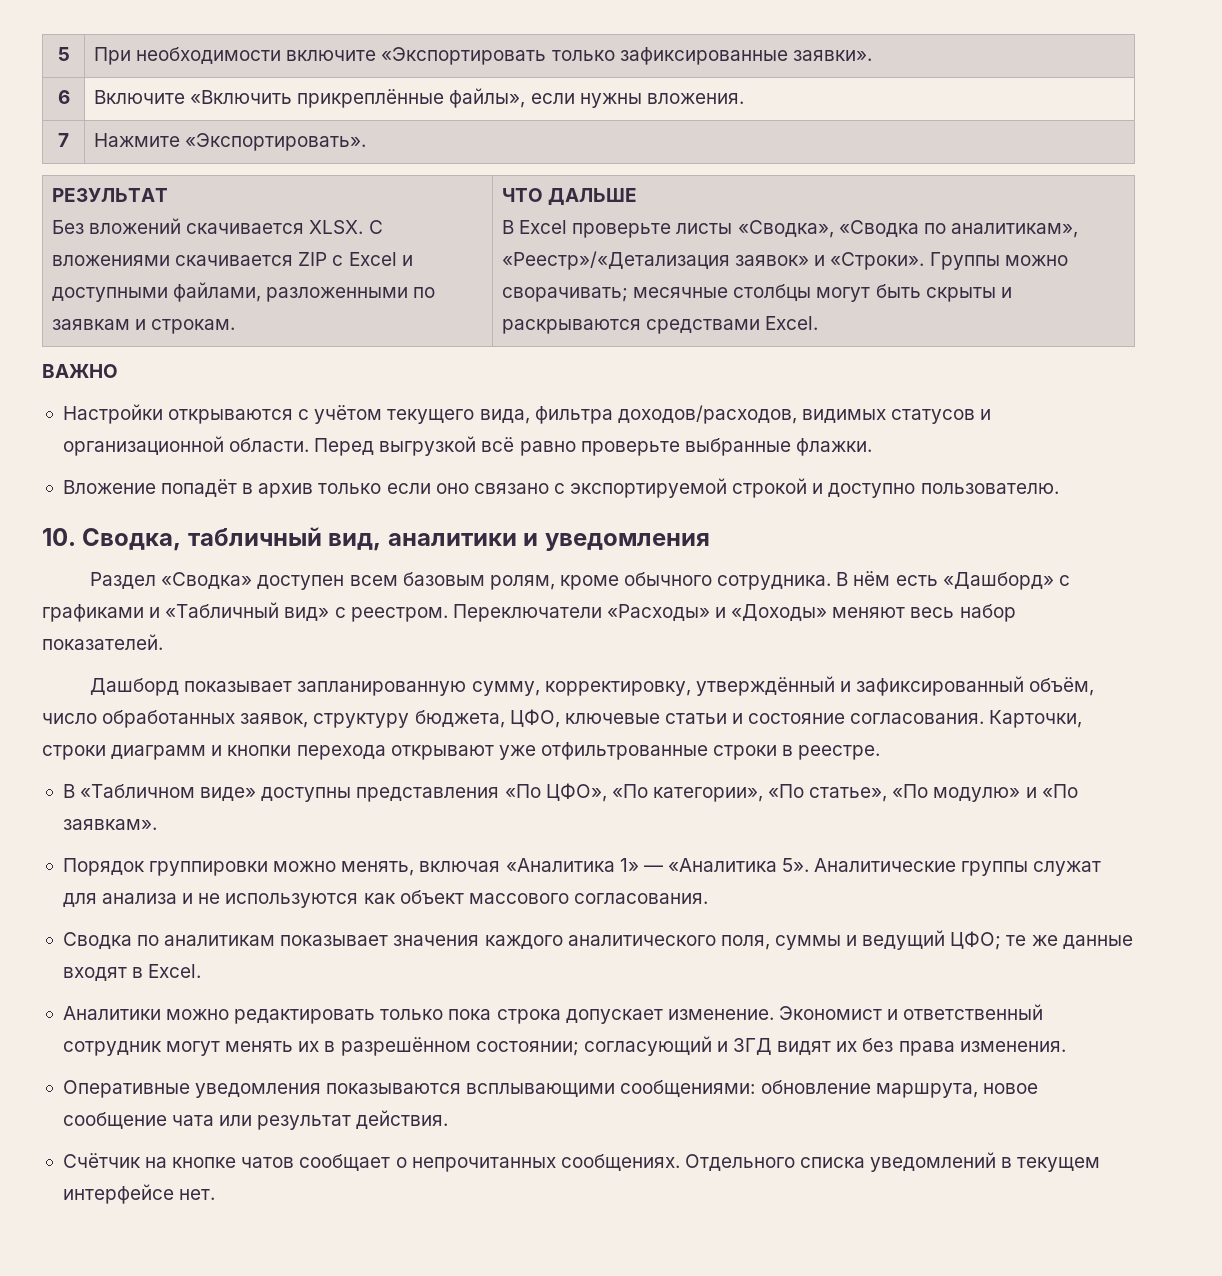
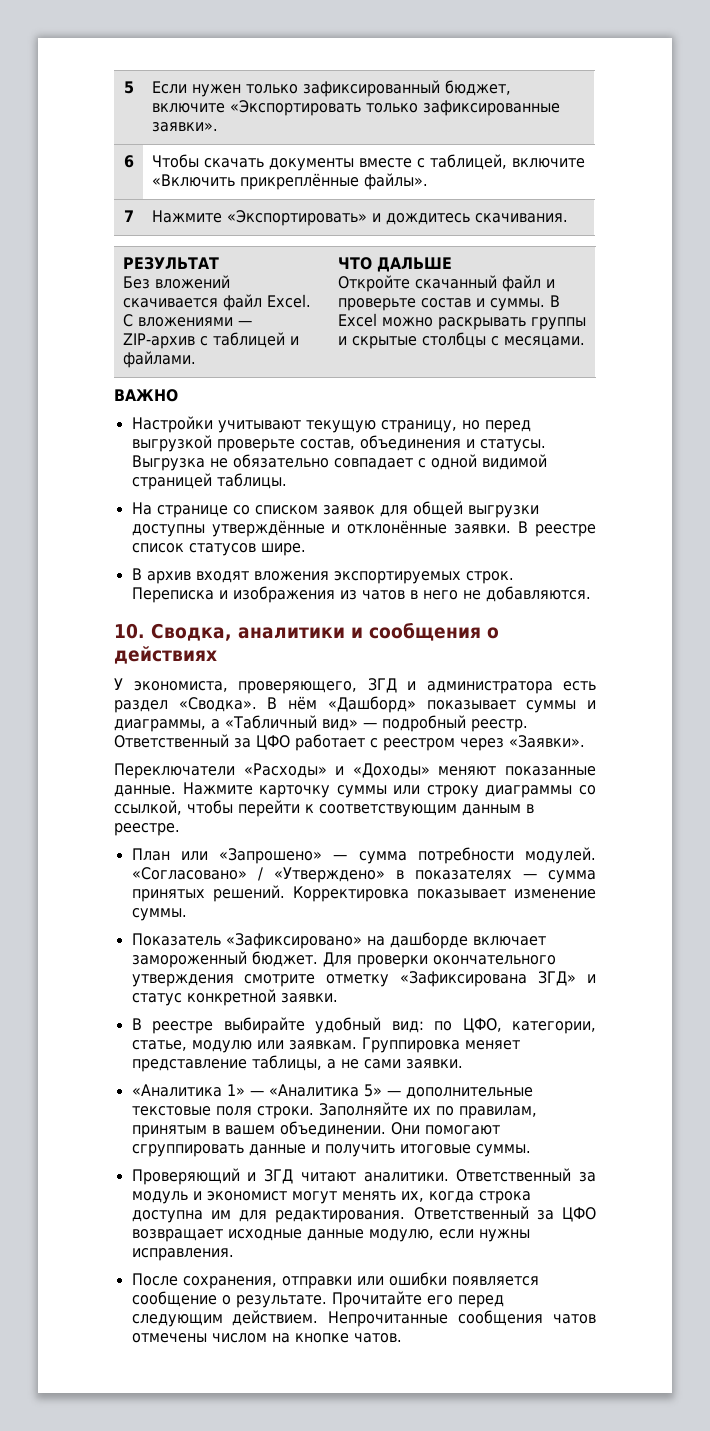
[93,47,282,65] При необходимости -> [152,80,512,97] Если нужен только зафиксированный бюджет,
[93,88,744,108] [58,133,69,147] [93,133,367,151] [51,188,168,202] [51,218,383,234] [51,252,413,266] [51,282,436,302] [51,319,236,334] [501,188,638,205] [501,220,1078,238] [501,251,1068,270] [501,284,1012,302] [501,316,819,334] [42,364,118,378] [62,404,992,424] [62,436,872,456] [62,478,1059,498] [42,527,710,551] [90,571,1070,590] [42,602,448,622] Включите «Включить прикреплённые файлы», если нужны вложения. // 7 | Нажмите «Экспортировать». // РЕЗУЛЬТАТ // Без вложений скачивается XLSX. С вложениями скачивается ZIP с Excel и доступными файлами, разложенными по заявкам и строкам. | ЧТО ДАЛЬШЕ // В Excel проверьте листы «Сводка», «Сводка по аналитикам», «Реестр»/«Детализация заявок» и «Строки». Группы можно сворачивать; месячные столбцы могут быть скрыты и раскрываются средствами Excel. // ВАЖНО // Настройки открываются с учётом текущего вида, фильтра доходов/расходов, видимых статусов и организационной области. Перед выгрузкой всё равно проверьте выбранные флажки. // Вложение попадёт в архив только если оно связано с экспортируемой строкой и доступно пользователю. // 10. Сводка, табличный вид, аналитики и уведомления // Раздел «Сводка» доступен всем базовым ролям, кроме обычного сотрудника. В нём есть «Дашборд» с графиками и «Табличный вид» с реестром. -> [152,154,586,171] [152,173,429,190] [124,210,134,222] [152,210,569,226] [123,257,220,270] [123,275,231,289] [123,294,312,311] [123,314,253,327] [123,332,300,349] [123,351,197,368] [338,257,453,272] [338,275,556,292] [338,295,561,311] [338,313,587,330] [338,332,586,349] [114,389,178,402] [131,416,531,433] [131,435,546,452] [131,454,547,471] [131,473,287,490] [131,501,539,518] [131,520,596,537] [131,543,306,556] [131,568,514,584] [131,586,591,603] [114,622,499,641] [114,646,217,664] [114,678,596,694] [114,696,596,713] [114,715,528,732] [114,734,585,751] Чтобы скачать документы вместе с таблицей, включите «Включить прикреплённые файлы». // 7 | Нажмите «Экспортировать» и дождитесь скачивания. // РЕЗУЛЬТАТ // Без вложений скачивается файл Excel. С вложениями — ZIP-архив с таблицей и файлами. | ЧТО ДАЛЬШЕ // Откройте скачанный файл и проверьте состав и суммы. В Excel можно раскрывать группы и скрытые столбцы с месяцами. // ВАЖНО // Настройки учитывают текущую страницу, но перед выгрузкой проверьте состав, объединения и статусы. Выгрузка не обязательно совпадает с одной видимой страницей таблицы. // На странице со списком заявок для общей выгрузки доступны утверждённые и отклонённые заявки. В реестре список статусов шире. // В архив входят вложения экспортируемых строк. Переписка и изображения из чатов в него не добавляются. // 10. Сводка, аналитики и сообщения о действиях // У экономиста, проверяющего, ЗГД и администратора есть раздел «Сводка». В нём «Дашборд» показывает суммы и диаграммы, а «Табличный вид» — подробный реестр. Ответственный за ЦФО работает с реестром через «Заявки». //
[910,604,1016,622] [42,634,163,650] [90,676,1095,696] [42,709,1083,728] [42,742,881,760] [62,783,1078,802] [62,819,157,830] [62,858,1102,876] [62,890,708,908] [62,930,1133,950] [62,964,202,981] [62,1004,1044,1024] [62,1036,1066,1056] [62,1080,1038,1098] [62,1110,449,1130] [62,1152,1101,1172] [62,1184,216,1204] весь набор показателей. // Дашборд показывает запланированную сумму, корректировку, утверждённый и зафиксированный объём, число обработанных заявок, структуру бюджета, ЦФО, ключевые статьи и состояние согласования. Карточки, строки диаграмм и кнопки перехода открывают уже отфильтрованные строки в реестре. // В «Табличном виде» доступны представления «По ЦФО», «По категории», «По статье», «По модулю» и «По заявкам». // Порядок группировки можно менять, включая «Аналитика 1» — «Аналитика 5». Аналитические группы служат для анализа и не используются как объект массового согласования. // Сводка по аналитикам показывает значения каждого аналитического поля, суммы и ведущий ЦФО; те же данные входят в Excel. // Аналитики можно редактировать только пока строка допускает изменение. Экономист и ответственный сотрудник могут менять их в разрешённом состоянии; согласующий и ЗГД видят их без права изменения. // Оперативные уведомления показываются всплывающими сообщениями: обновление маршрута, новое сообщение чата или результат действия. // Счётчик на кнопке чатов сообщает о непрочитанных сообщениях. Отдельного списка уведомлений в текущем интерфейсе нет. -> [505,766,596,776] [114,782,596,798] [114,800,534,817] [114,823,180,836] [131,847,596,864] [131,867,596,883] [131,885,596,902] [131,908,187,921] [131,932,546,949] [131,951,556,968] [131,971,596,987] [131,989,338,1006] [131,1017,596,1034] [131,1037,520,1053] [131,1055,463,1072] [131,1084,533,1099] [131,1102,537,1119] [131,1121,500,1138] [131,1144,531,1157] [131,1168,596,1185] [131,1191,531,1204] [131,1206,596,1223] [131,1229,530,1242] [131,1248,234,1261] [131,1272,539,1289] [131,1291,504,1308] [131,1310,596,1327] [131,1333,402,1343] показанные данные. Нажмите карточку суммы или строку диаграммы со ссылкой, чтобы перейти к соответствующим данным в реестре. // План или «Запрошено» — сумма потребности модулей. «Согласовано» / «Утверждено» в показателях — сумма принятых решений. Корректировка показывает изменение суммы. // Показатель «Зафиксировано» на дашборде включает замороженный бюджет. Для проверки окончательного утверждения смотрите отметку «Зафиксирована ЗГД» и статус конкретной заявки. // В реестре выбирайте удобный вид: по ЦФО, категории, статье, модулю или заявкам. Группировка меняет представление таблицы, а не сами заявки. // «Аналитика 1» — «Аналитика 5» — дополнительные текстовые поля строки. Заполняйте их по правилам, принятым в вашем объединении. Они помогают сгруппировать данные и получить итоговые суммы. // Проверяющий и ЗГД читают аналитики. Ответственный за модуль и экономист могут менять их, когда строка доступна им для редактирования. Ответственный за ЦФО возвращает исходные данные модулю, если нужны исправления. // После сохранения, отправки или ошибки появляется сообщение о результате. Прочитайте его перед следующим действием. Непрочитанные сообщения чатов отмечены числом на кнопке чатов.

